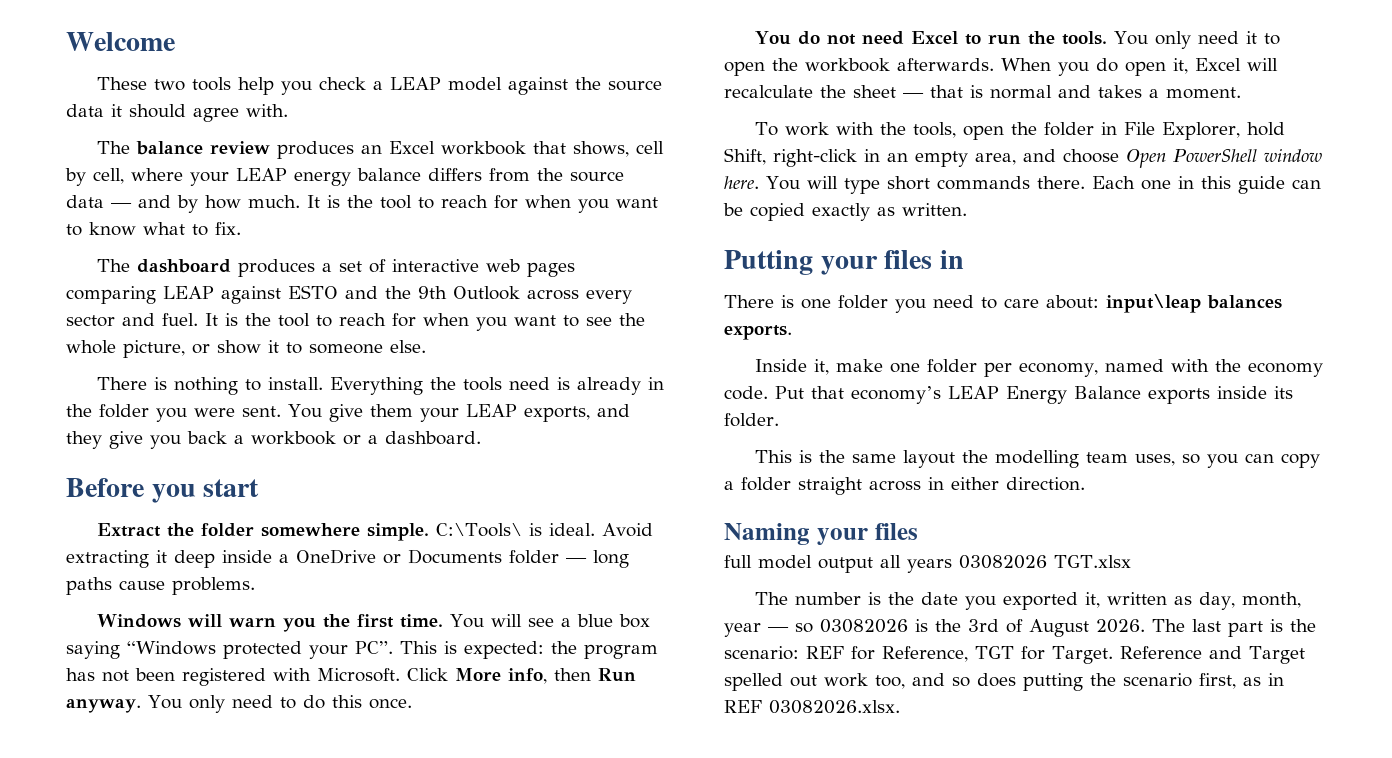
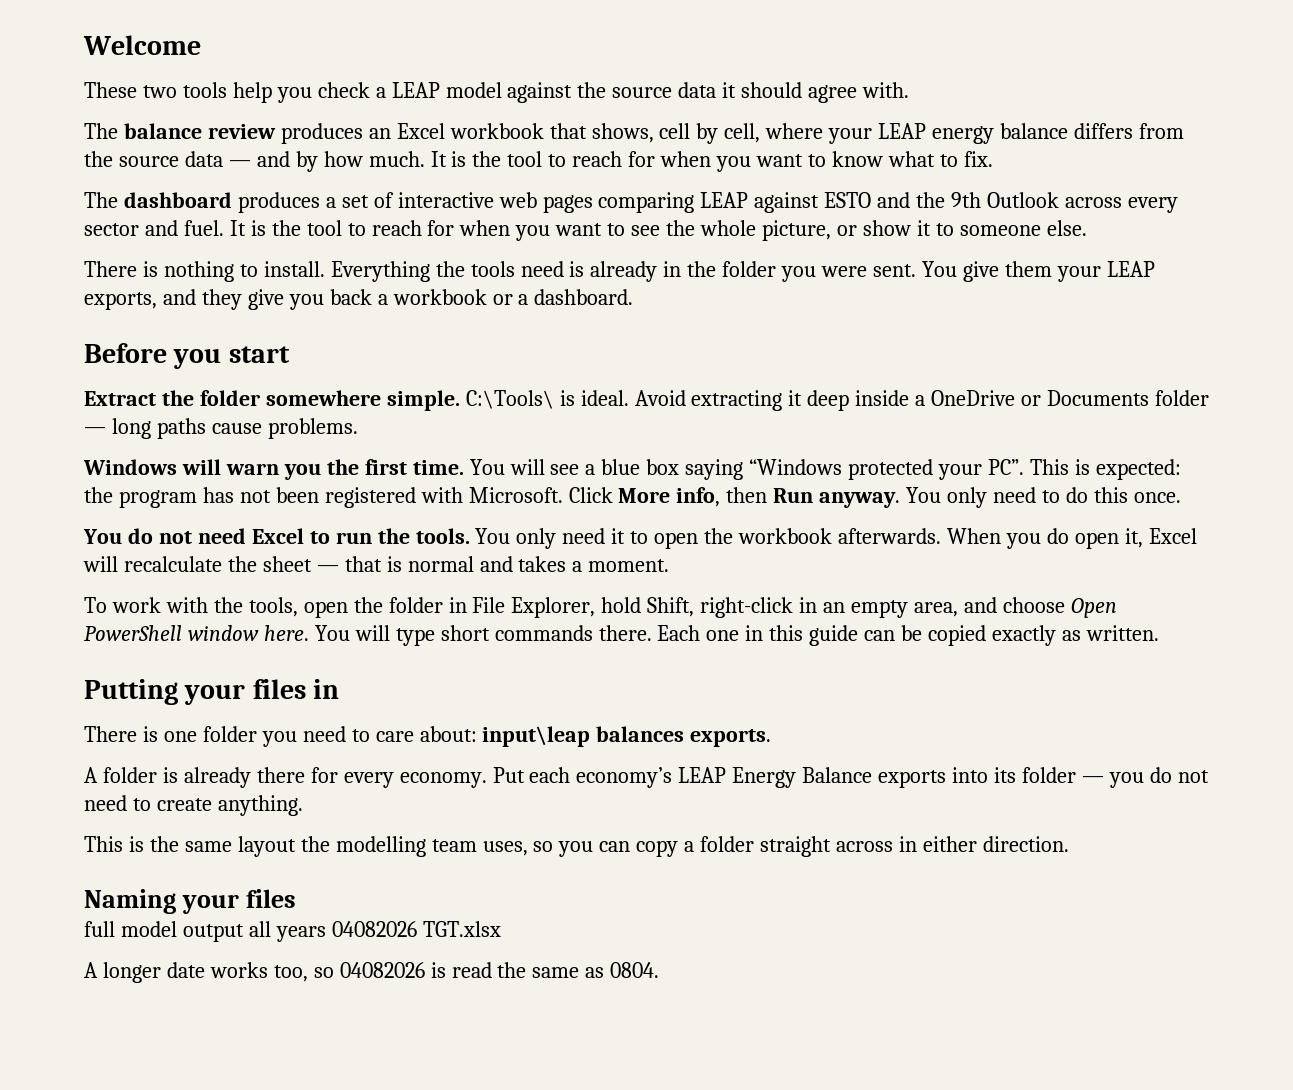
[754,359,1323,377] [724,386,844,400] Inside it, make one folder per economy, named with the economy code. Put that -> [84,767,571,788] A folder is already there for every economy. Put each
[1217,386,1293,399] [724,413,779,427] inside its folder. -> [952,767,1209,788] [84,795,303,816] into its folder — you do not need to create anything.
[959,555,1047,569] 03082026 -> [331,921,417,937] 04082026
[754,592,1301,610] [724,619,1316,637] [724,646,1305,664] [724,673,1284,691] [724,700,900,714] The number is the date you exported it, written as day, month, year — so 03082026 is the 3rd of August 2026. The last part is the scenario: REF for Reference, TGT for Target. Reference and Target spelled out work too, and so does putting the scenario first, as in REF 03082026.xlsx. -> [84,962,660,983] A longer date works too, so 04082026 is read the same as 0804.

